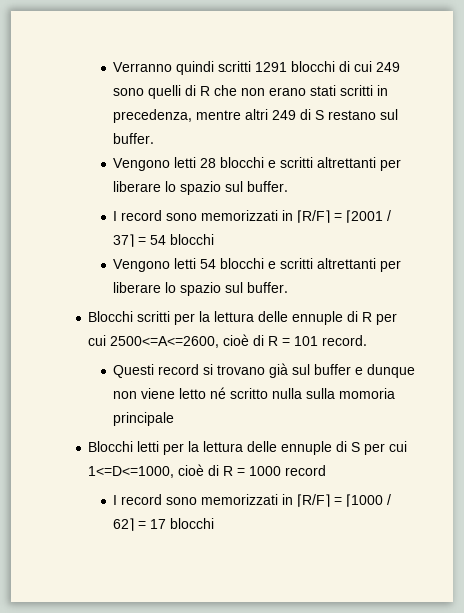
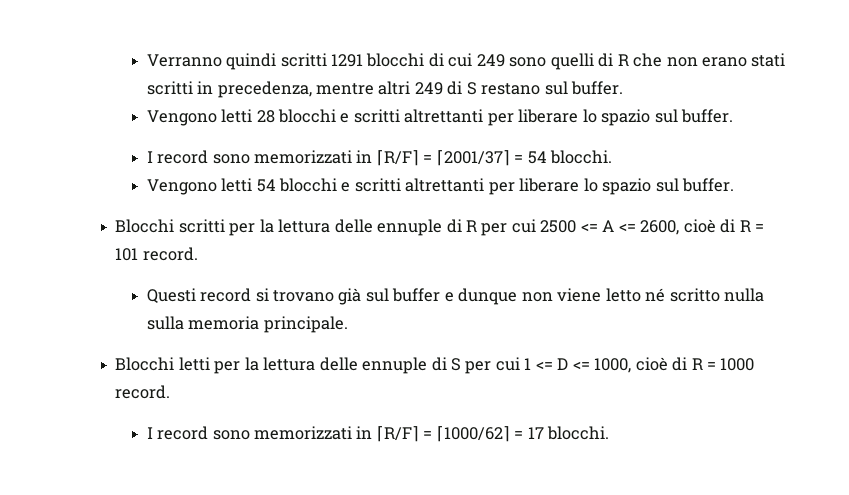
[346,210,392,223] [113,234,135,247] ⌈2001 / 37⌉ -> [436,150,510,166] ⌈2001/37⌉
[170,234,215,245] blocchi -> [550,150,613,164] blocchi.
[110,336,220,348] 2500<=A<=2600, -> [540,220,680,235] 2500 <= A <= 2600,
[339,388,396,399] [113,412,175,426] momoria principale -> [188,316,348,333] memoria principale.
[88,466,175,478] 1<=D<=1000, -> [524,358,632,373] 1 <= D <= 1000,
[285,465,327,476] [113,494,392,507] [113,518,135,531] record // I record sono memorizzati in ⌈R/F⌉ = ⌈1000 / 62⌉ -> [115,385,171,399] [146,426,510,442] record. // I record sono memorizzati in ⌈R/F⌉ = ⌈1000/62⌉
[170,518,215,529] blocchi -> [547,426,610,440] blocchi.

